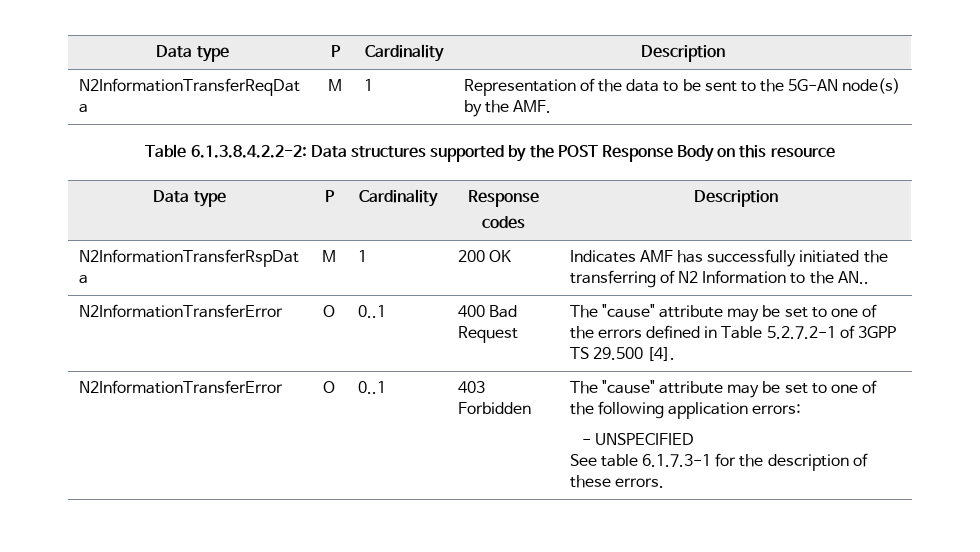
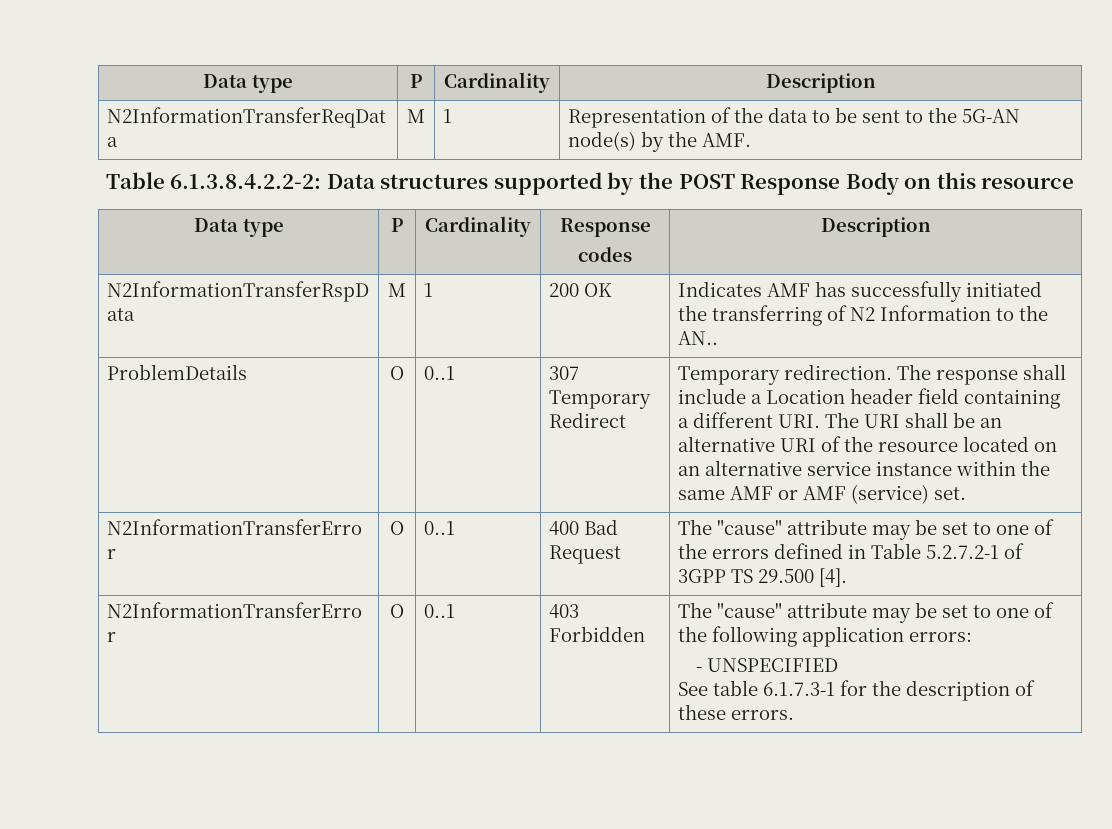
(869, 277) none -> [107,364,248,380] [390,366,404,380] [424,366,456,380] [549,366,580,380] [549,390,652,409] [549,412,627,428] [678,364,1067,385] [678,388,1061,409] [678,412,1003,428] [678,436,1058,452] [678,460,1051,476] [678,484,967,504] // ProblemDetails | O | 0..1 | 307 Temporary Redirect | Temporary redirection. The response shall include a Location header field containing a different URI. The URI shall be an alternative URI of the resource located on an alternative service instance within the same AMF or AMF (service) set.

